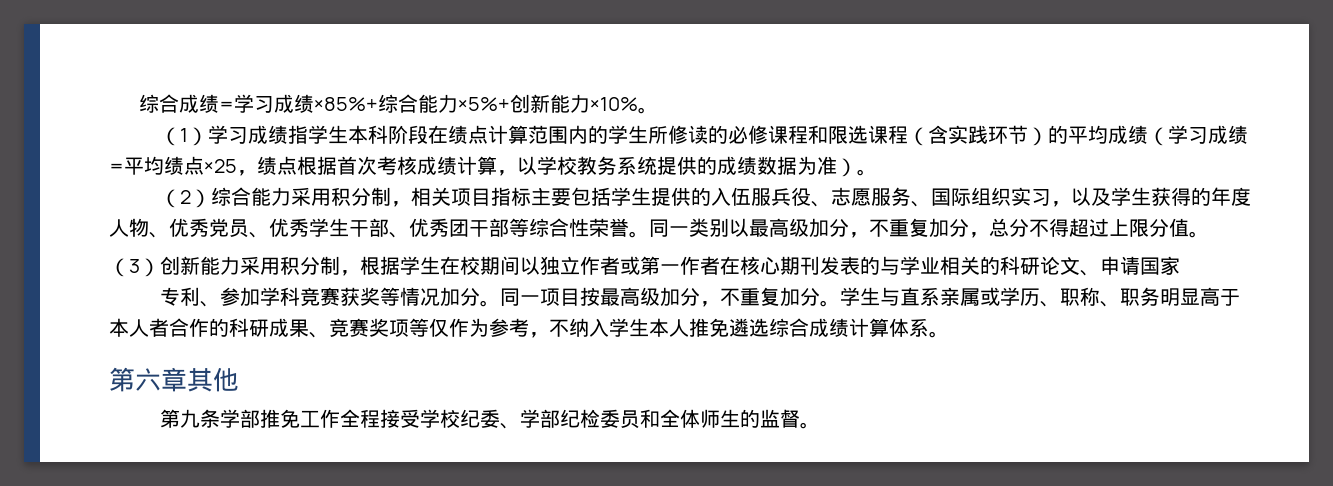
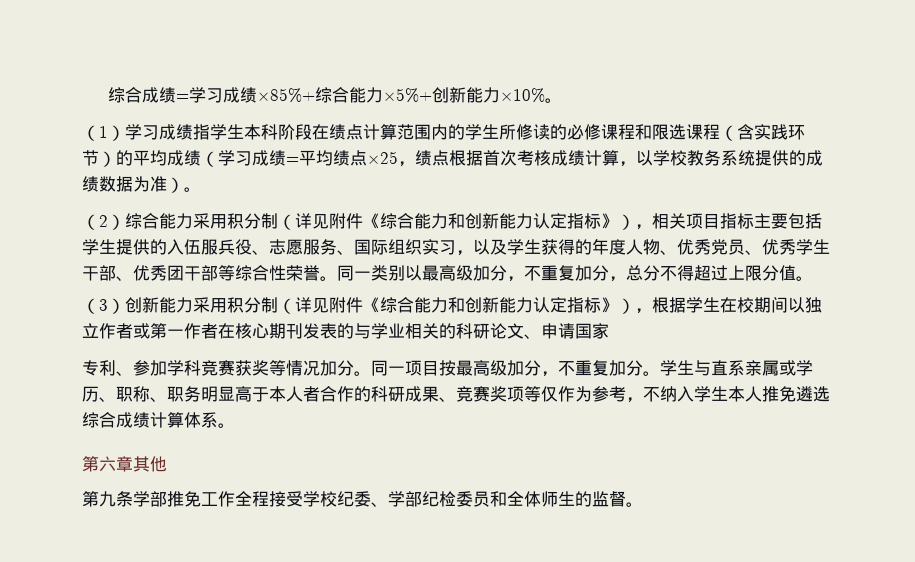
(391, 196) none -> [278,213,635,230] （详见附件《综合能力和创新能力认定指标》）
(340, 265) none -> [278,297,635,314] （详见附件《综合能力和创新能力认定指标》）

